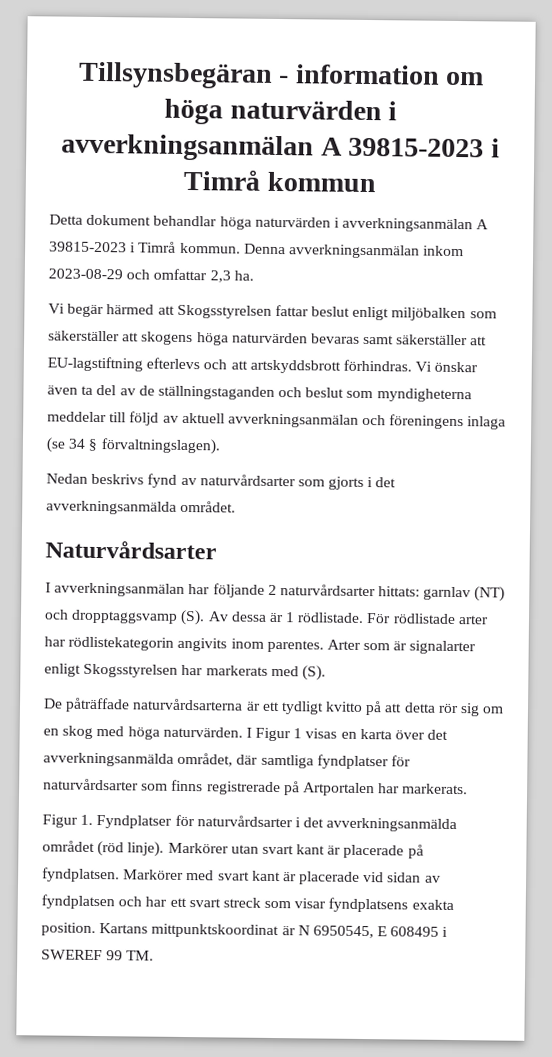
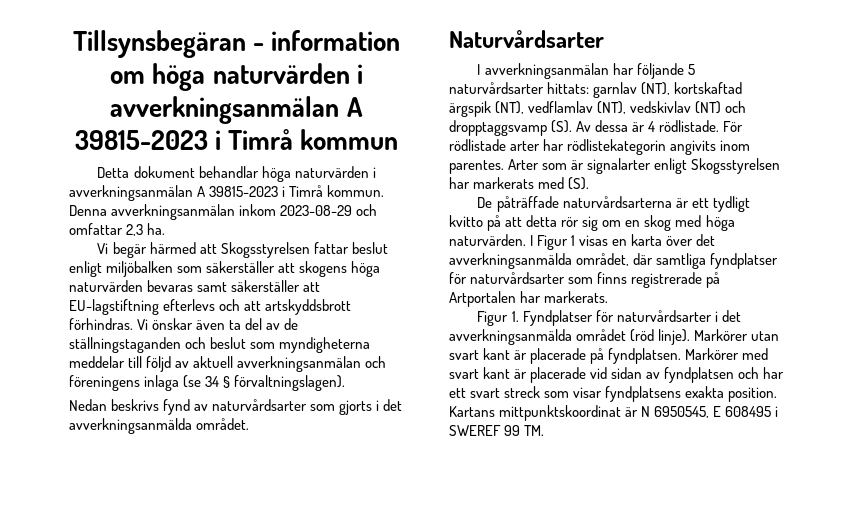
[267,584,277,596] 2 -> [687,64,695,75] 5
(472, 593) none -> [641,82,743,95] [449,101,692,117] (NT), kortskaftad ärgspik (NT), vedflamlav (NT), vedskivlav
[285,612,296,623] 1 -> [648,121,656,132] 4

